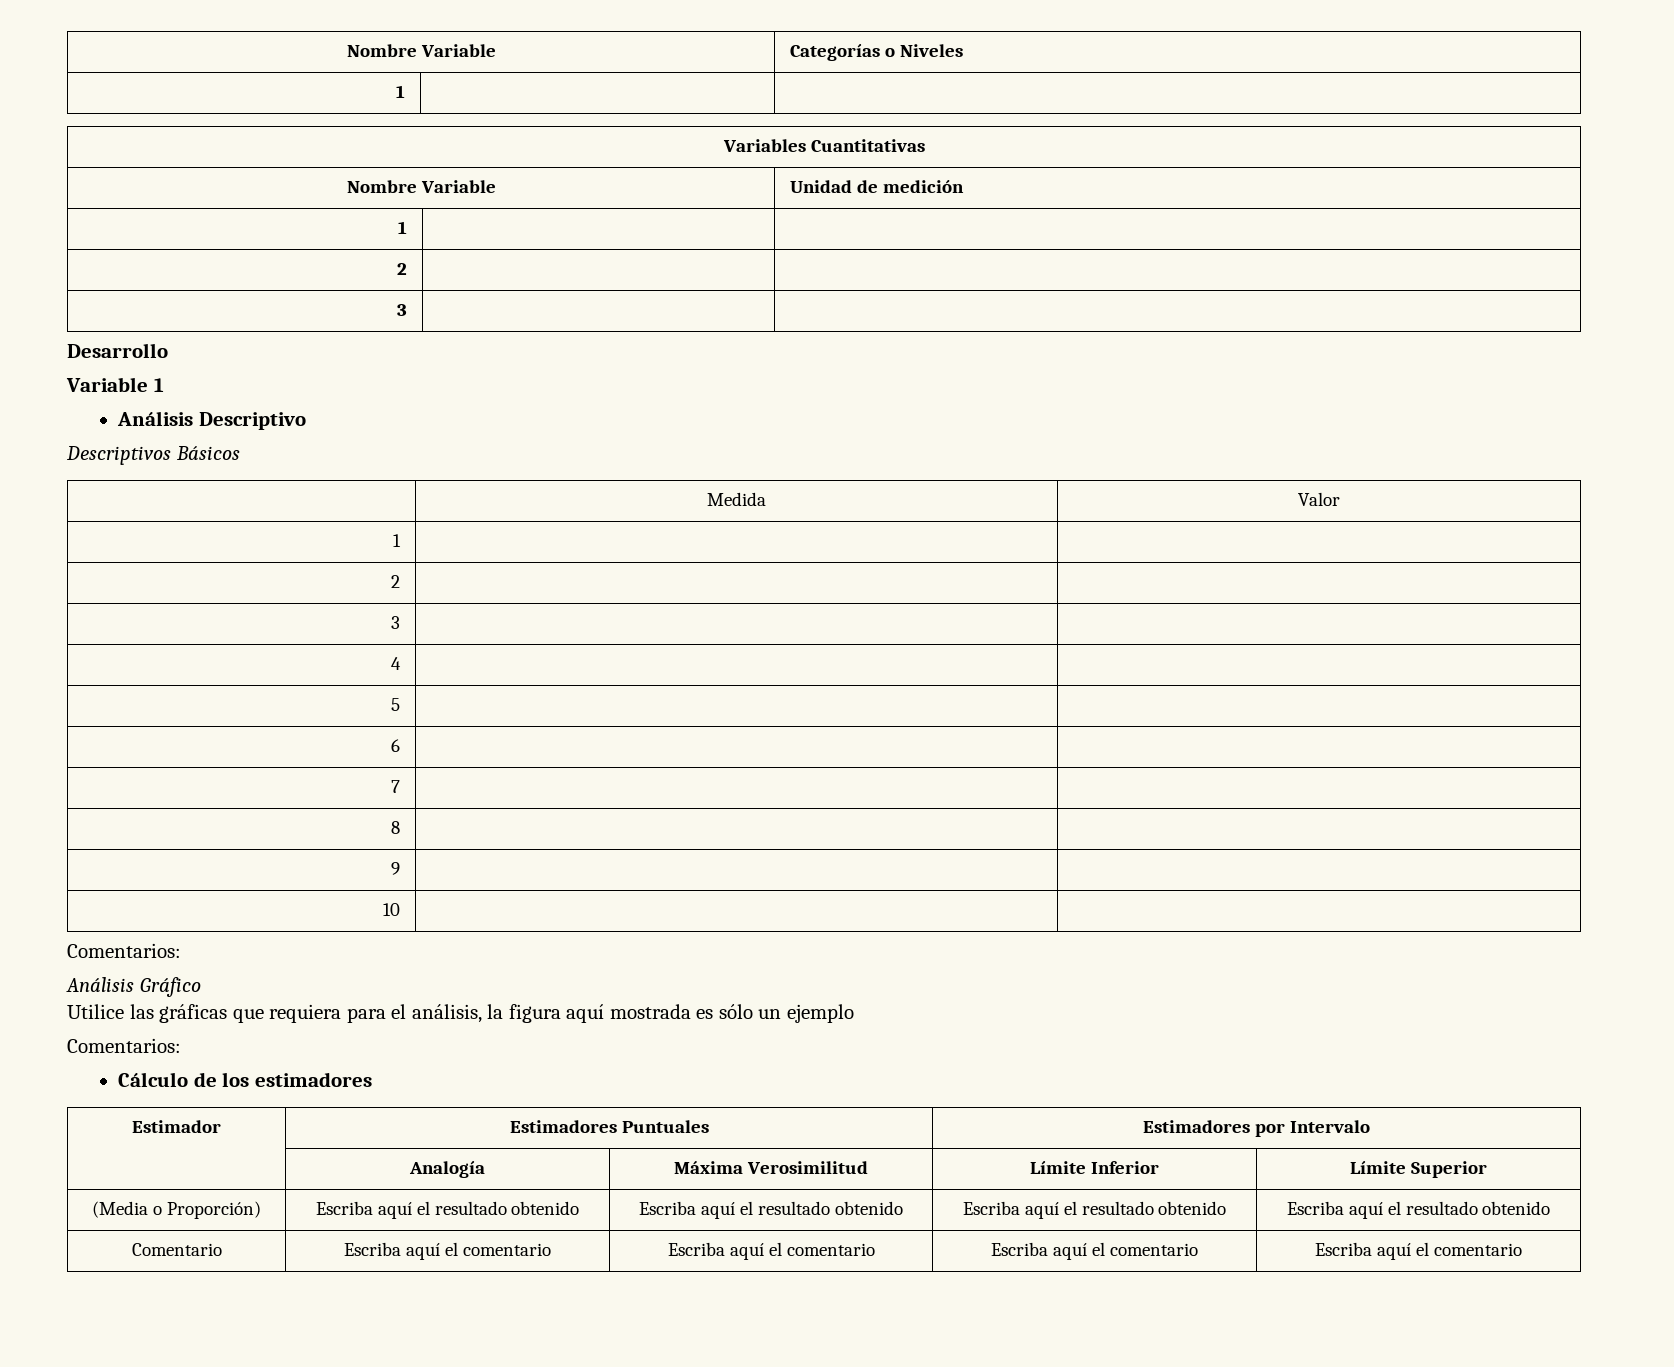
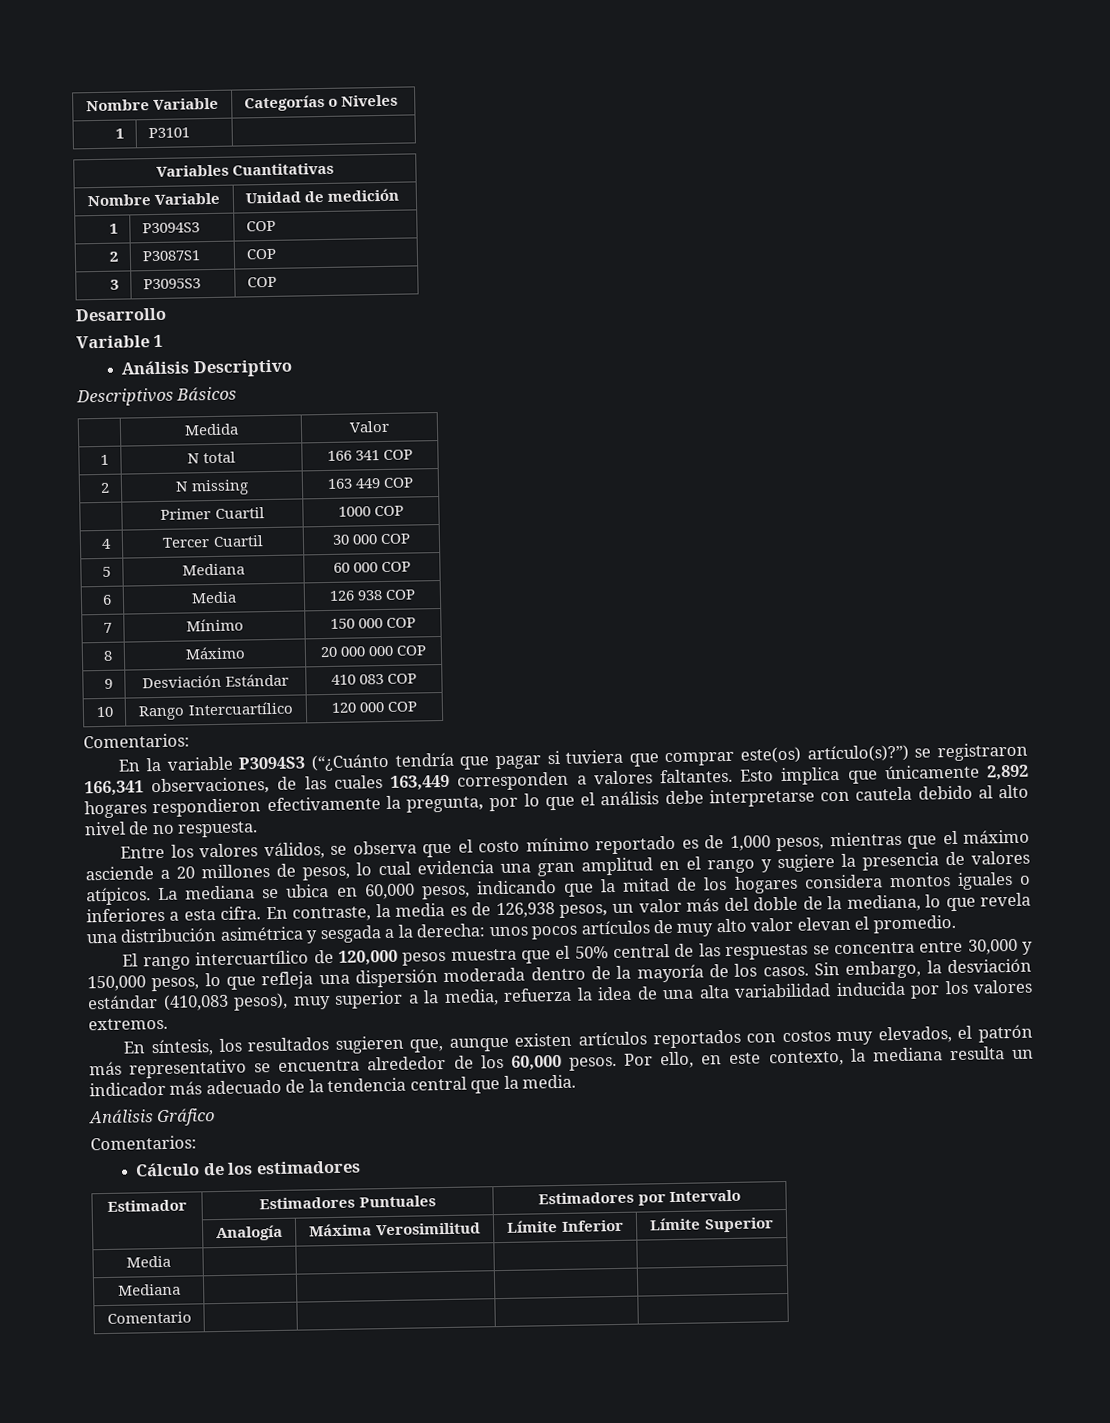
(406, 91) none -> [147,127,190,139] P3101
[397,263,408,275] [397,304,408,316] | // 2 | | // 3 | | -> [141,222,200,234] [245,220,276,232] [109,251,120,262] [141,250,200,262] [245,248,276,260] [110,279,120,290] [142,278,201,290] [246,276,277,288] P3094S3 | COP // 2 | P3087S1 | COP // 3 | P3095S3 | COP
[391,575,401,588] [391,616,401,629] [391,657,402,670] [391,698,401,711] [391,739,401,752] [391,780,401,793] [391,821,401,834] [391,862,401,875] [383,903,401,916] [67,943,181,958] [66,977,201,997] [67,1004,855,1023] | // 2 | | // 3 | | // 4 | | // 5 | | // 6 | | // 7 | | // 8 | | // 9 | | // 10 | | // Comentarios: // Análisis Gráfico // Utilice las gráficas que requiera para el análisis, la figura aquí mostrada es sólo un ejemplo -> [187,451,236,464] [326,449,414,461] [100,482,111,493] [175,479,249,496] [326,477,415,489] [160,507,265,520] [337,505,405,517] [101,538,113,549] [162,535,264,548] [331,533,412,545] [102,566,112,577] [182,563,245,576] [332,561,412,573] [102,594,113,605] [191,591,237,604] [328,589,417,601] [103,622,113,633] [185,618,244,632] [329,617,417,629] [103,650,114,661] [184,646,246,660] [319,645,427,658] [104,678,114,689] [141,673,290,689] [330,673,418,685] [96,706,115,718] [138,701,293,721] [330,701,418,713] [83,733,190,749] [118,742,1028,772] [84,764,1029,797] [84,784,1029,819] [84,821,259,838] [120,829,1030,860] [85,850,1030,881] [86,871,1031,906] [86,892,1032,923] [86,914,956,944] [122,938,1033,971] [87,958,1033,992] [87,979,1033,1011] [88,1017,168,1031] [123,1024,1034,1057] [89,1046,1035,1079] [89,1074,577,1097] [88,1108,216,1127] N total | 166 341 COP // 2 | N missing | 163 449 COP // | Primer Cuartil | 1000 COP // 4 | Tercer Cuartil | 30 000 COP // 5 | Mediana | 60 000 COP // 6 | Media | 126 938 COP // 7 | Mínimo | 150 000 COP // 8 | Máximo | 20 000 000 COP // 9 | Desviación Estándar | 410 083 COP // 10 | Rango Intercuartílico | 120 000 COP // Comentarios: // En la variable P3094S3 (“¿Cuánto tendría que pagar si tuviera que comprar este(os) artículo(s)?”) se registraron 166,341 observaciones, de las cuales 163,449 corresponden a valores faltantes. Esto implica que únicamente 2,892 hogares respondieron efectivamente la pregunta, por lo que el análisis debe interpretarse con cautela debido al alto nivel de no respuesta. // Entre los valores válidos, se observa que el costo mínimo reportado es de 1,000 pesos, mientras que el máximo asciende a 20 millones de pesos, lo cual evidencia una gran amplitud en el rango y sugiere la presencia de valores atípicos. La mediana se ubica en 60,000 pesos, indicando que la mitad de los hogares considera montos iguales o inferiores a esta cifra. En contraste, la media es de 126,938 pesos, un valor más del doble de la mediana, lo que revela una distribución asimétrica y sesgada a la derecha: unos pocos artículos de muy alto valor elevan el promedio. // El rango intercuartílico de 120,000 pesos muestra que el 50% central de las respuestas se concentra entre 30,000 y 150,000 pesos, lo que refleja una dispersión moderada dentro de la mayoría de los casos. Sin embargo, la desviación estándar (410,083 pesos), muy superior a la media, refuerza la idea de una alta variabilidad inducida por los valores extremos. // En síntesis, los resultados sugieren que, aunque existen artículos reportados con costos muy elevados, el patrón más representativo se encuentra alrededor de los 60,000 pesos. Por ello, en este contexto, la mediana resulta un indicador más adecuado de la tendencia central que la media. // Análisis Gráfico
[92,1201,261,1219] [315,1201,580,1219] [639,1201,903,1219] [962,1201,1227,1219] [1286,1201,1551,1219] [131,1243,222,1256] [344,1242,551,1260] [667,1242,875,1260] [991,1242,1198,1260] [1315,1242,1522,1260] (Media o Proporción) | Escriba aquí el resultado obtenido | Escriba aquí el resultado obtenido | Escriba aquí el resultado obtenido | Escriba aquí el resultado obtenido // Comentario | Escriba aquí el comentario | Escriba aquí el comentario | Escriba aquí el comentario | Escriba aquí el comentario -> [125,1255,171,1268] [117,1283,181,1296] [106,1311,192,1324] Media | | | | // Mediana | | | | // Comentario | | | |

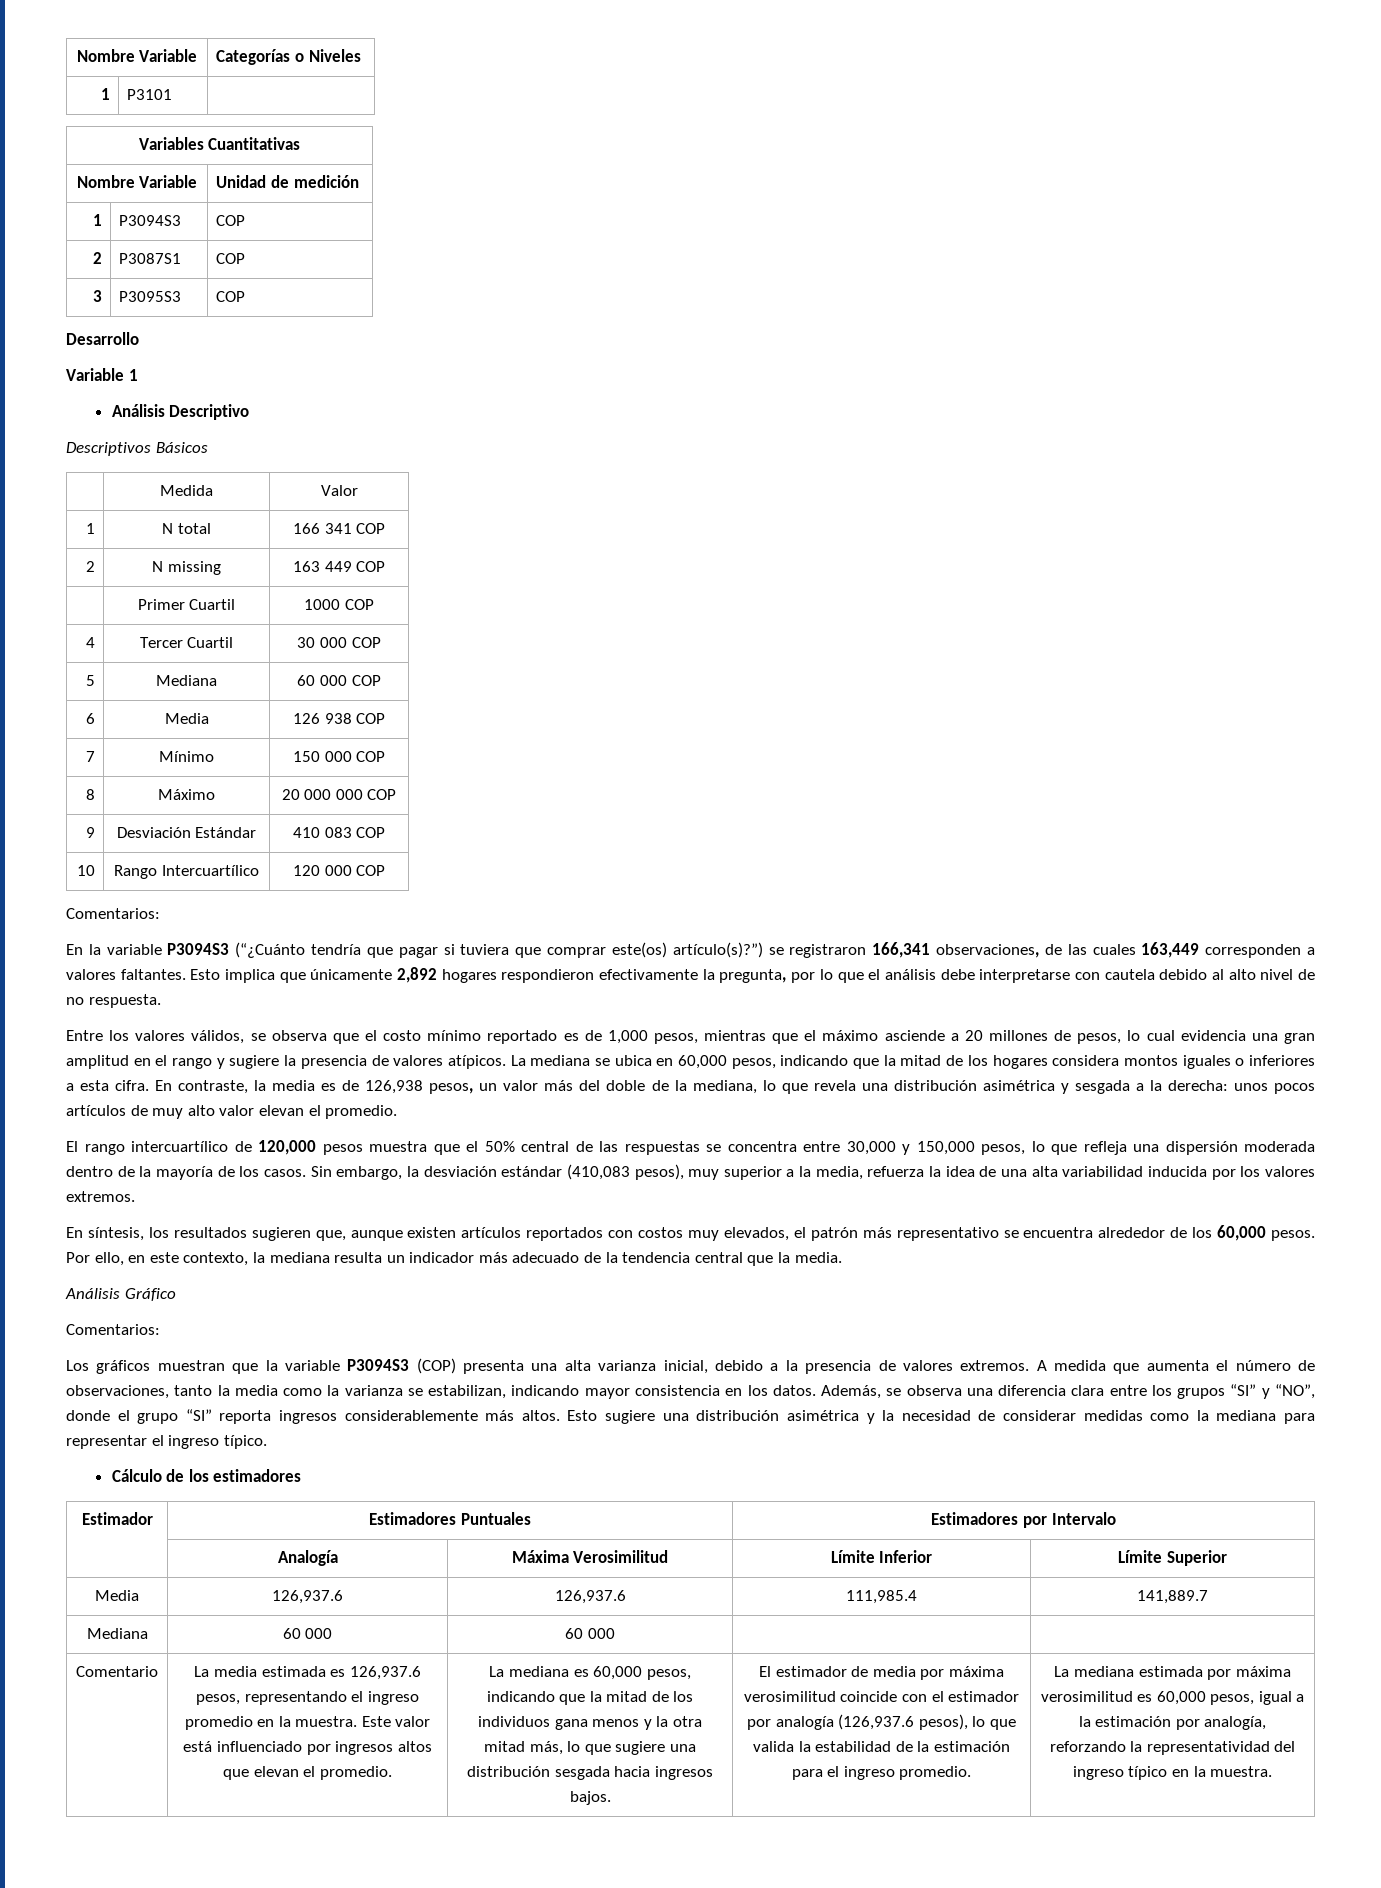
(197, 1143) none -> [66,1358,1315,1374] [66,1384,1315,1399] [66,1409,1315,1424] [66,1435,267,1449] // Los gráficos muestran que la variable P3094S3 (COP) presenta una alta varianza inicial, debido a la presencia de valores extremos. A medida que aumenta el número de observaciones, tanto la media como la varianza se estabilizan, indicando mayor consistencia en los datos. Además, se observa una diferencia clara entre los grupos “SI” y “NO”, donde el grupo “SI” reporta ingresos considerablemente más altos. Esto sugiere una distribución asimétrica y la necesidad de considerar medidas como la mediana para representar el ingreso típico.
[117,1283,181,1296] [106,1311,192,1324] | | | // Mediana | | | | // Comentario | | | | -> [272,1590,343,1604] [554,1590,626,1604] [845,1590,917,1604] [1137,1590,1208,1604] [86,1628,148,1639] [282,1628,333,1639] [565,1628,615,1639] [76,1666,158,1677] [194,1666,421,1680] [196,1691,419,1705] [184,1716,431,1730] [183,1741,432,1755] [223,1766,392,1780] [489,1666,691,1680] [486,1691,694,1705] [478,1716,702,1730] [484,1741,696,1755] [467,1766,713,1780] [569,1791,611,1805] [759,1666,1004,1680] [743,1691,1020,1702] [747,1714,1016,1730] [753,1741,1010,1752] [791,1766,972,1780] [1054,1666,1291,1680] [1040,1691,1305,1705] [1078,1716,1267,1730] [1049,1741,1296,1755] [1072,1766,1273,1780] 126,937.6 | 126,937.6 | 111,985.4 | 141,889.7 // Mediana | 60 000 | 60 000 | | // Comentario | La media estimada es 126,937.6 pesos, representando el ingreso promedio en la muestra. Este valor está influenciado por ingresos altos que elevan el promedio. | La mediana es 60,000 pesos, indicando que la mitad de los individuos gana menos y la otra mitad más, lo que sugiere una distribución sesgada hacia ingresos bajos. | El estimador de media por máxima verosimilitud coincide con el estimador por analogía (126,937.6 pesos), lo que valida la estabilidad de la estimación para el ingreso promedio. | La mediana estimada por máxima verosimilitud es 60,000 pesos, igual a la estimación por analogía, reforzando la representatividad del ingreso típico en la muestra.

